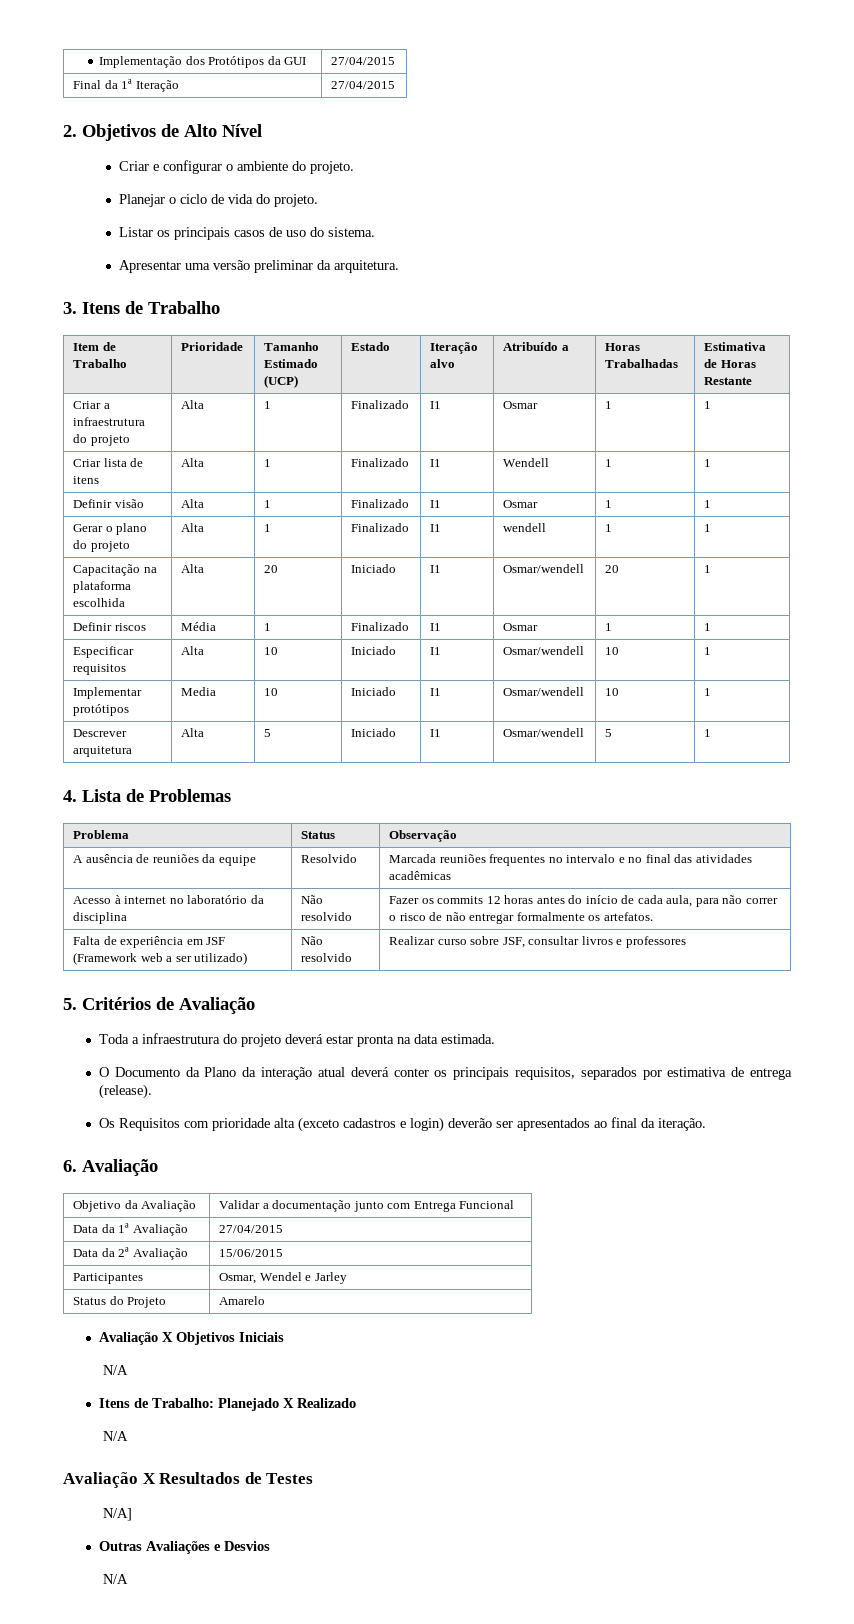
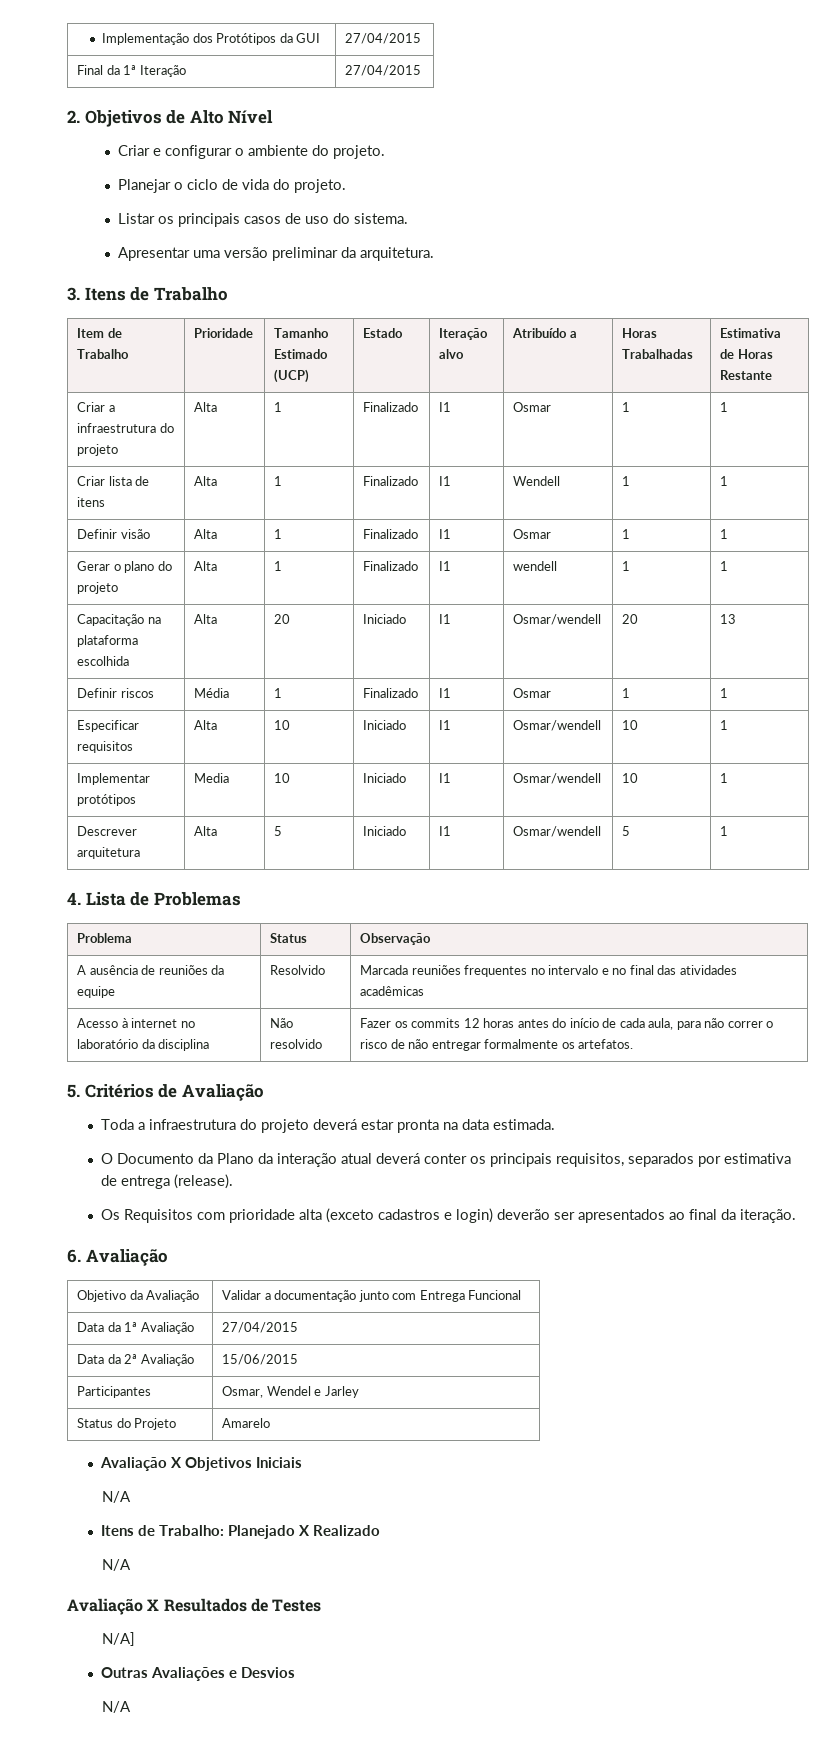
[704,565,712,573] 1 -> [720,614,737,624] 13
[73,936,226,948] [73,952,248,965] [301,936,324,945] [301,953,353,962] [389,936,686,948] // Falta de experiência em JSF (Framework web a ser utilizado) | Não resolvido | Realizar curso sobre JSF, consultar livros e professores -> (634, 1044) none

